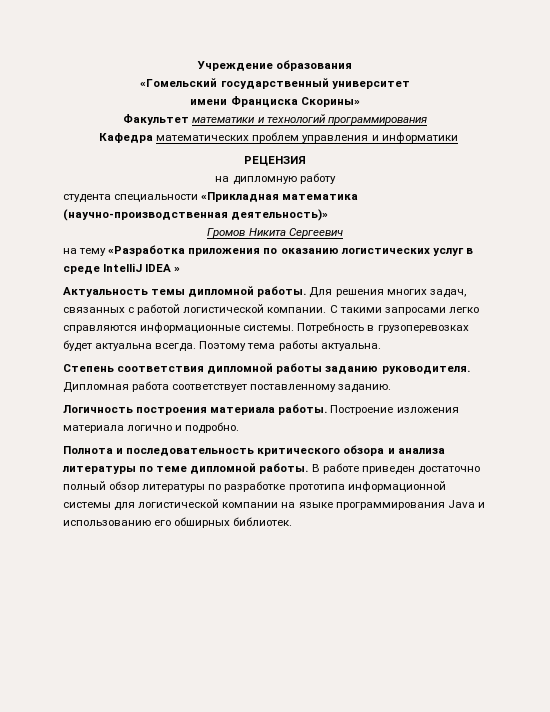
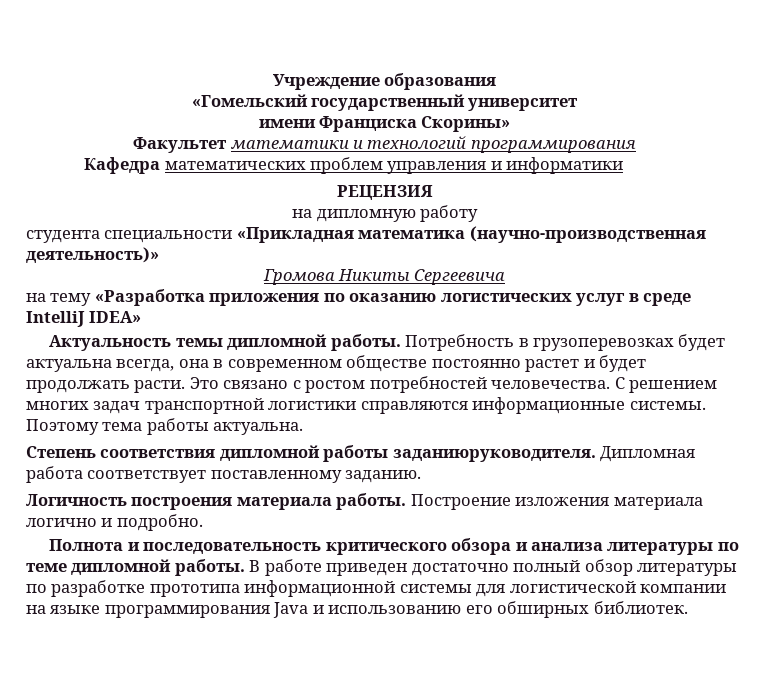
[207,228,343,238] Громов Никита Сергеевич -> [262,269,506,285] Громова Никиты Сергеевича
[145,264,181,272] IDEA » -> [89,311,142,323] IDEA»
[309,287,466,298] [63,304,479,315] [63,322,295,333] Для решения многих задач, связанных с работой логистической компании. С такими запросами легко справляются информационные системы. -> (401, 342) none
[155,343,197,352] всегда. -> [116,355,647,372] [26,376,718,393] [26,397,706,414] всегда, она в современном обществе постоянно растет и будет продолжать расти. Это связано с ростом потребностей человечества. С решением многих задач транспортной логистики справляются информационные системы.
[325,366,470,374] заданию руководителя. -> [392,449,596,462] заданиюруководителя.

